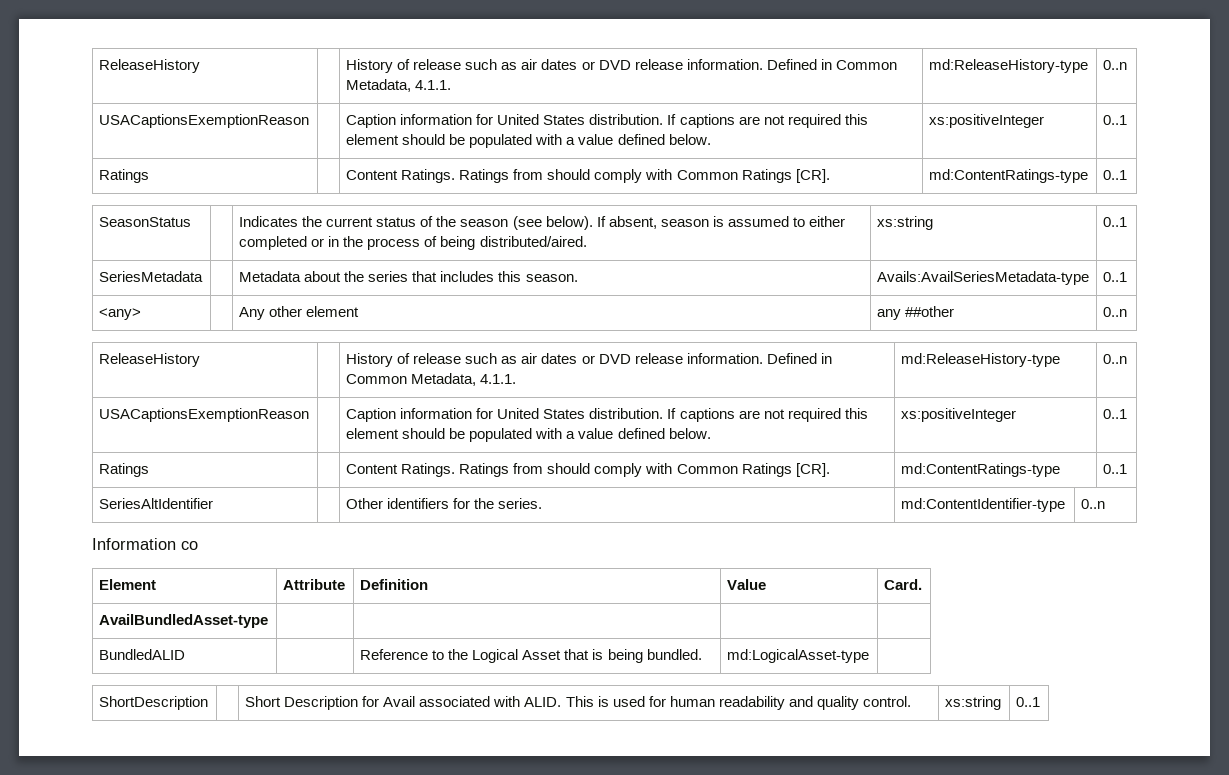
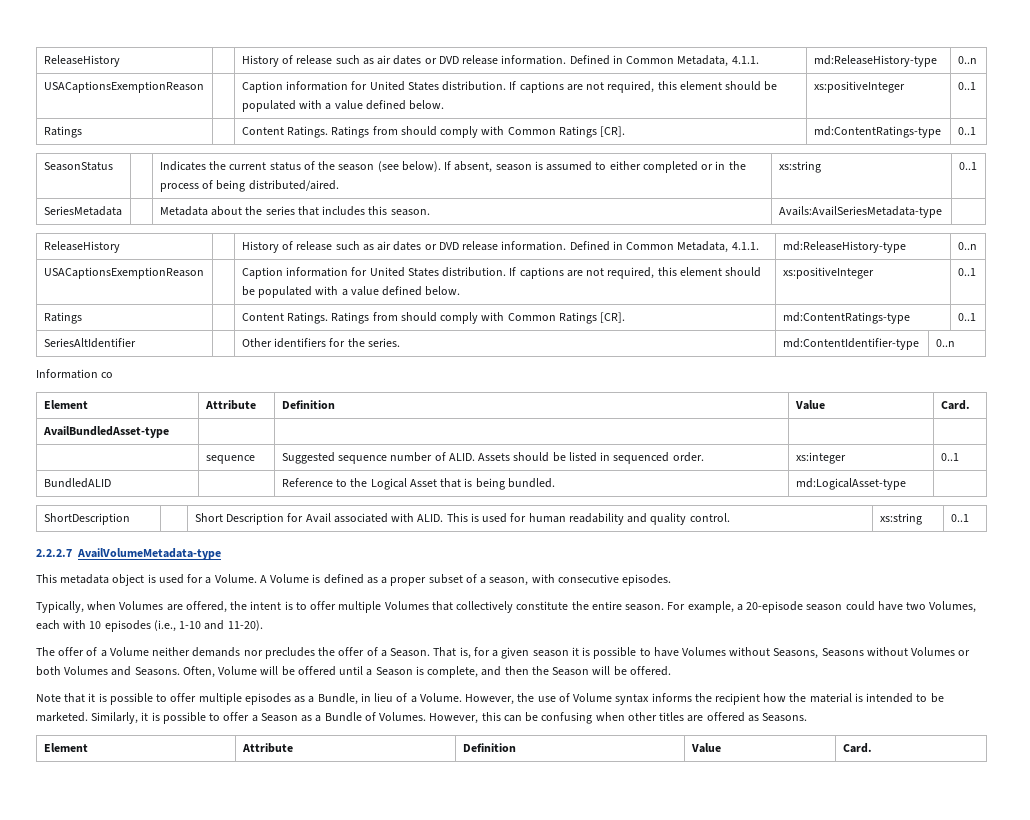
[787,114,841,128] required -> [607,81,655,93] required,
[1103,272,1128,282] [99,308,142,320] [239,306,360,320] [877,306,955,320] [1103,307,1128,317] 0..1 // <any> | | Any other element | any ##other | 0..n -> (942, 212) none
[787,408,841,422] required -> [607,267,655,279] required,
(269, 621) none -> [205,455,255,464] [281,452,704,464] [795,452,846,464] [940,453,959,461] // | sequence | Suggested sequence number of ALID. Assets should be listed in sequenced order. | xs:integer | 0..1
(1041, 702) none -> [36,548,221,560] [36,574,672,586] [36,601,977,613] [36,620,263,632] [36,647,971,659] [36,666,671,678] [36,693,944,705] [36,712,808,724] [43,743,88,752] [241,743,293,753] [462,743,516,752] [690,743,721,753] [842,743,872,753] // 2.2.2.7 AvailVolumeMetadata-type // This metadata object is used for a Volume. A Volume is defined as a proper subset of a season, with consecutive episodes. // Typically, when Volumes are offered, the intent is to offer multiple Volumes that collectively constitute the entire season. For example, a 20-episode season could have two Volumes, each with 10 episodes (i.e., 1-10 and 11-20). // The offer of a Volume neither demands nor precludes the offer of a Season. That is, for a given season it is possible to have Volumes without Seasons, Seasons without Volumes or both Volumes and Seasons. Often, Volume will be offered until a Season is complete, and then the Season will be offered. // Note that it is possible to offer multiple episodes as a Bundle, in lieu of a Volume. However, the use of Volume syntax informs the recipient how the material is intended to be marketed. Similarly, it is possible to offer a Season as a Bundle of Volumes. However, this can be confusing when other titles are offered as Seasons. // Element | Attribute | Definition | Value | Card.

